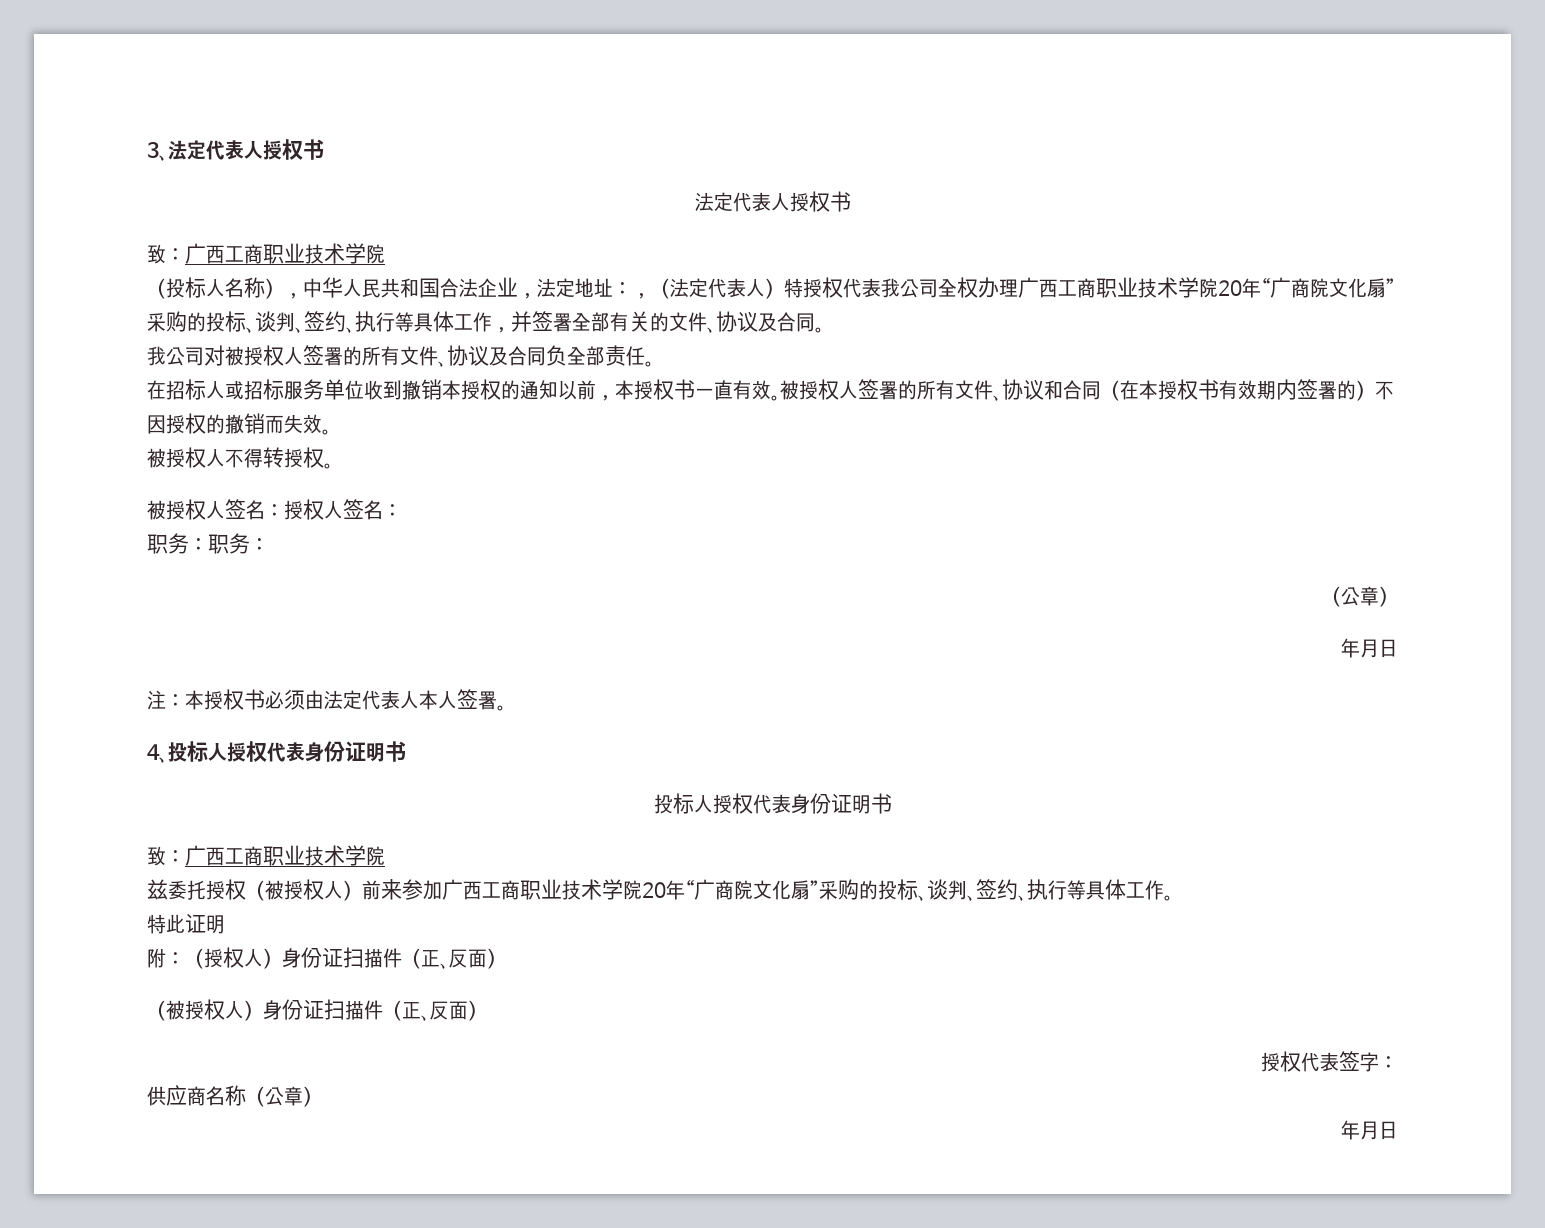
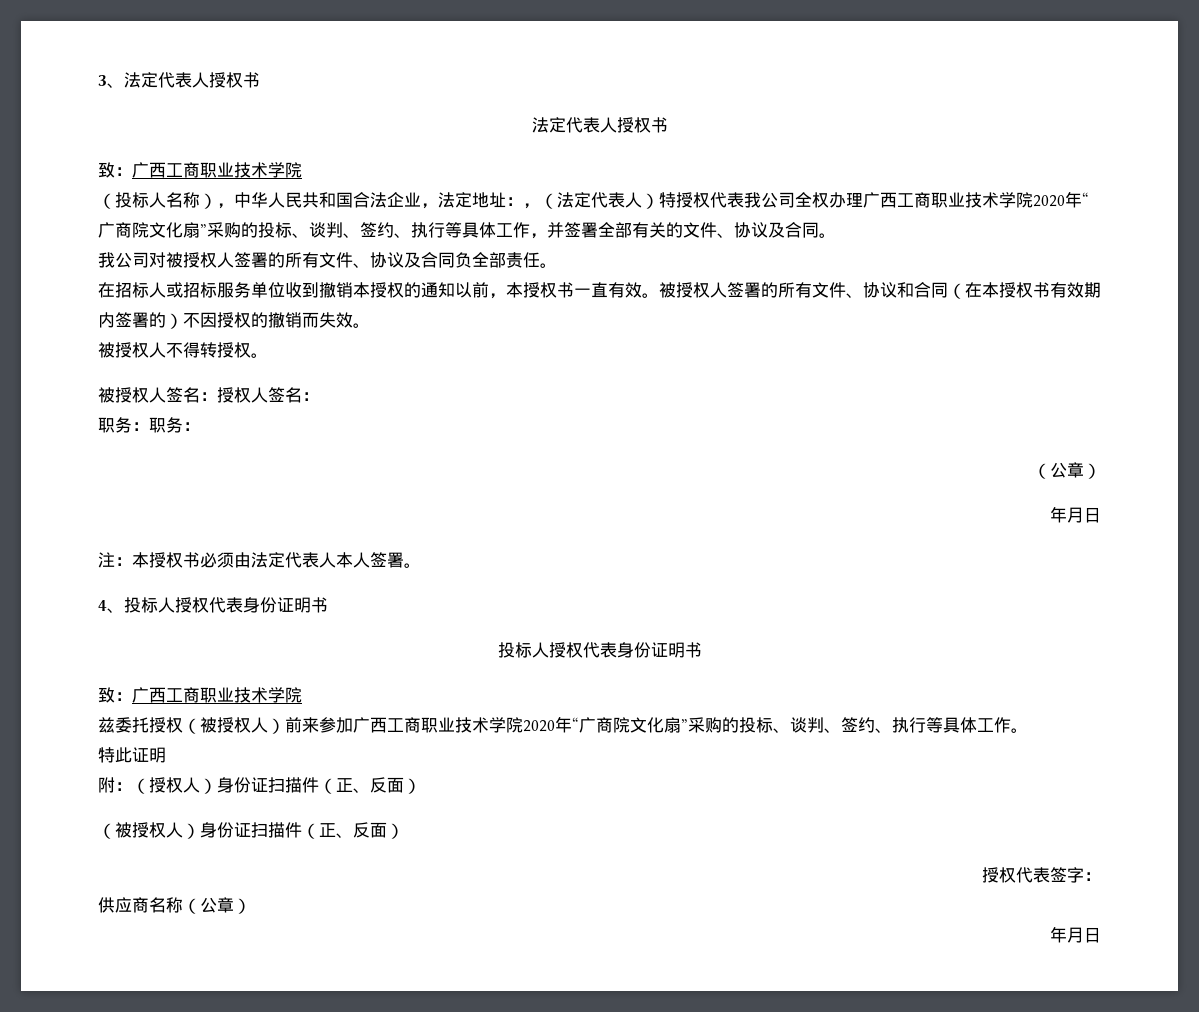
[1218,280,1242,296] 20 -> [1033,195,1065,207] 2020
[642,882,666,898] 20 -> [523,720,555,732] 2020

